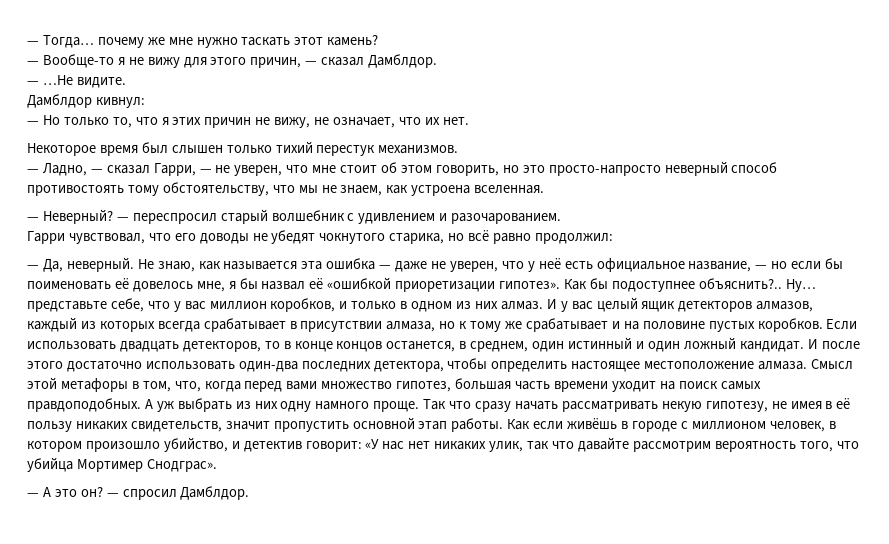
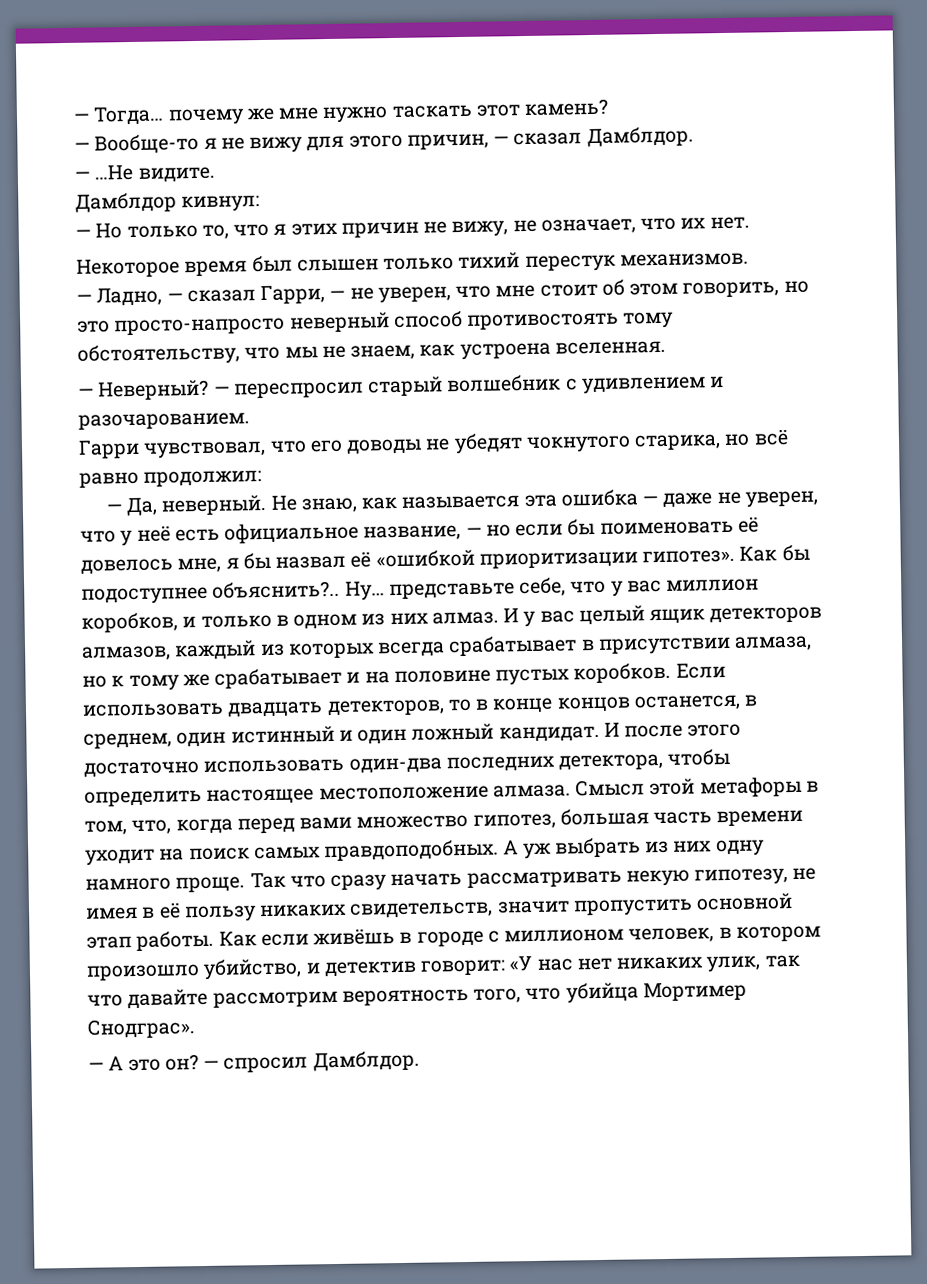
[395,281,496,292] приоретизации -> [478,551,638,569] приоритизации

